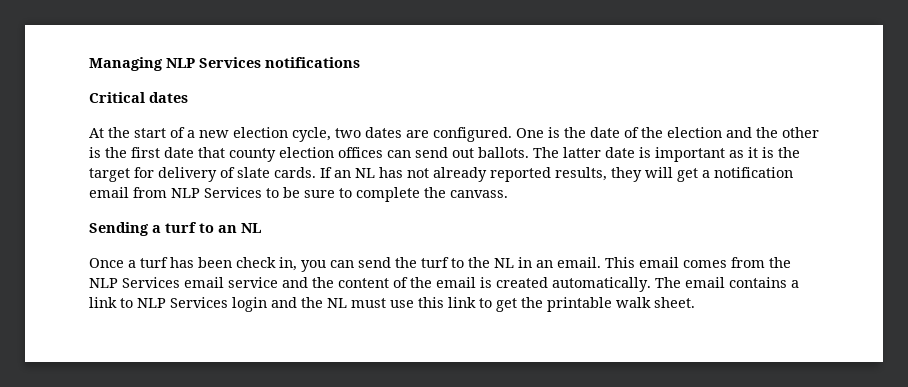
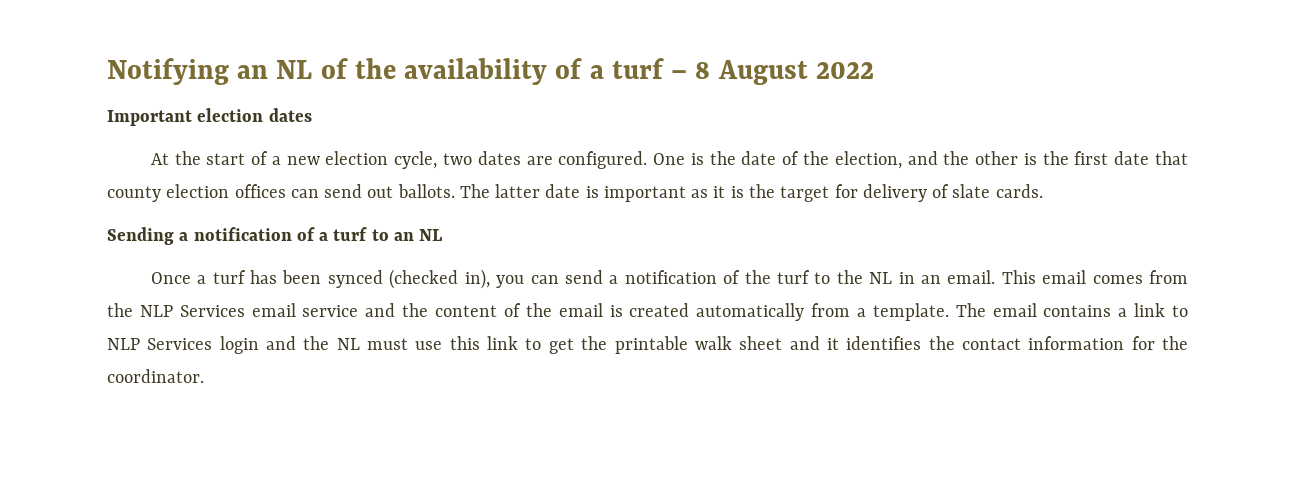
[89,57,360,71] [89,92,145,103] Managing NLP Services notifications // Critical -> [107,58,874,85] [107,108,264,126] Notifying an NL of the availability of a turf – 8 August 2022 // Important election
[667,127,722,138] election -> [834,151,902,169] election,
[320,167,793,182] [89,187,508,202] [89,222,149,236] If an NL has not already reported results, they will get a notification email from NLP Services to be sure to complete the canvass. // Sending -> [107,227,315,245] // Sending a notification of
[236,257,391,272] check in, you can send -> [327,269,741,289] synced (checked in), you can send a notification of
[552,277,651,292] automatically. -> [696,303,949,321] automatically from a template.
[654,297,695,308] sheet. -> [739,336,1188,350] [107,369,204,383] sheet and it identifies the contact information for the coordinator.

